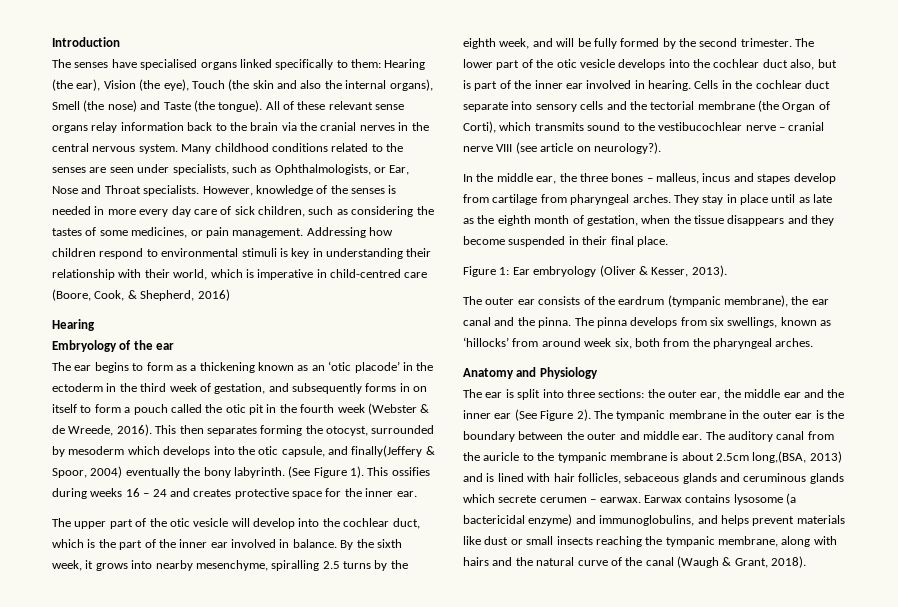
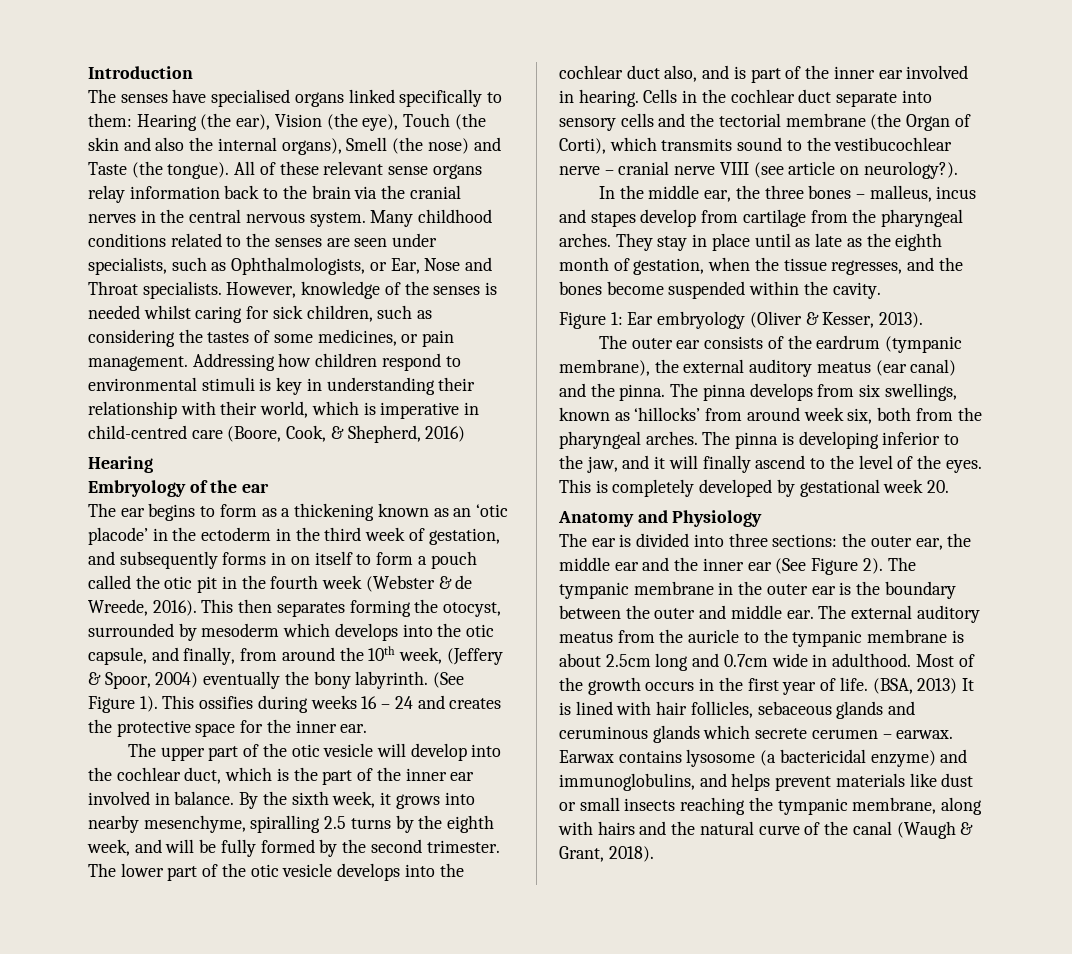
[94,206,232,217] in more every day care of -> [143,305,270,323] whilst caring for
[351,445,423,457] finally(Jeffery -> [183,646,503,665] finally, from around the 10th week, (Jeffery
(232, 493) none -> [88,719,112,733] the
[817,59,837,68] but -> [702,65,730,79] and
(567, 198) none -> [852,209,877,223] the
[727,215,835,226] [463,236,668,247] disappears and they become suspended in their final place. -> [831,257,963,275] [559,281,881,299] regresses, and the bones become suspended within the cavity.
[811,299,829,305] [463,317,491,326] ear canal -> [683,359,957,377] external auditory meatus (ear canal)
(814, 342) none -> [702,431,960,449] [559,455,982,473] [559,479,950,497] The pinna is developing inferior to the jaw, and it will finally ascend to the level of the eyes. This is completely developed by gestational week 20.
[517,389,541,400] split -> [636,533,690,547] divided
[728,431,805,442] auditory canal -> [851,605,980,623] [559,632,613,643] external auditory meatus
[752,451,842,463] [463,473,483,482] long,(BSA, 2013) and -> [655,653,975,671] [559,677,974,695] long and 0.7cm wide in adulthood. Most of the growth occurs in the first year of life. (BSA, 2013) It

